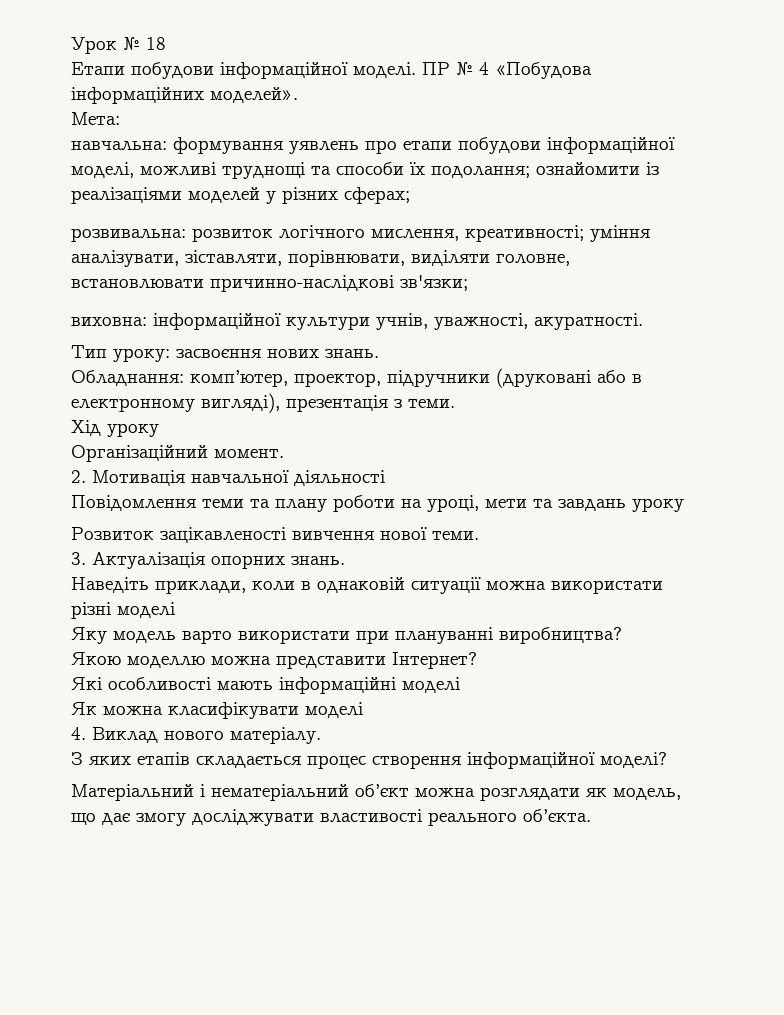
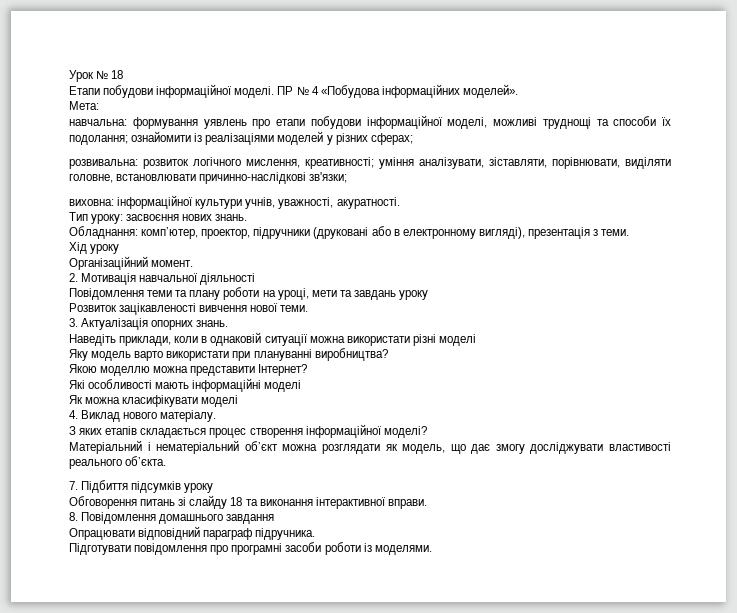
(591, 815) none -> [69,480,214,493] [69,495,427,509] [69,512,275,524] [69,526,316,540] [69,542,432,555] // 7. Підбиття підсумків уроку // Обговорення питань зі слайду 18 та виконання інтерактивної вправи. // 8. Повідомлення домашнього завдання // Опрацювати відповідний параграф підручника. // Підготувати повідомлення про програмні засоби роботи із моделями.

